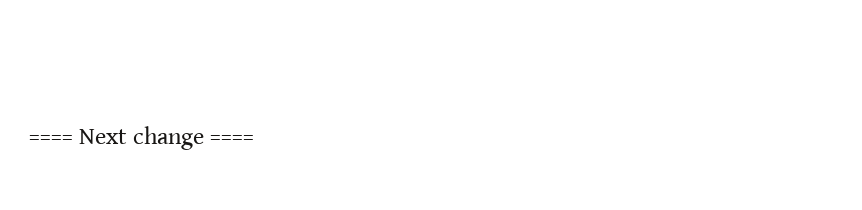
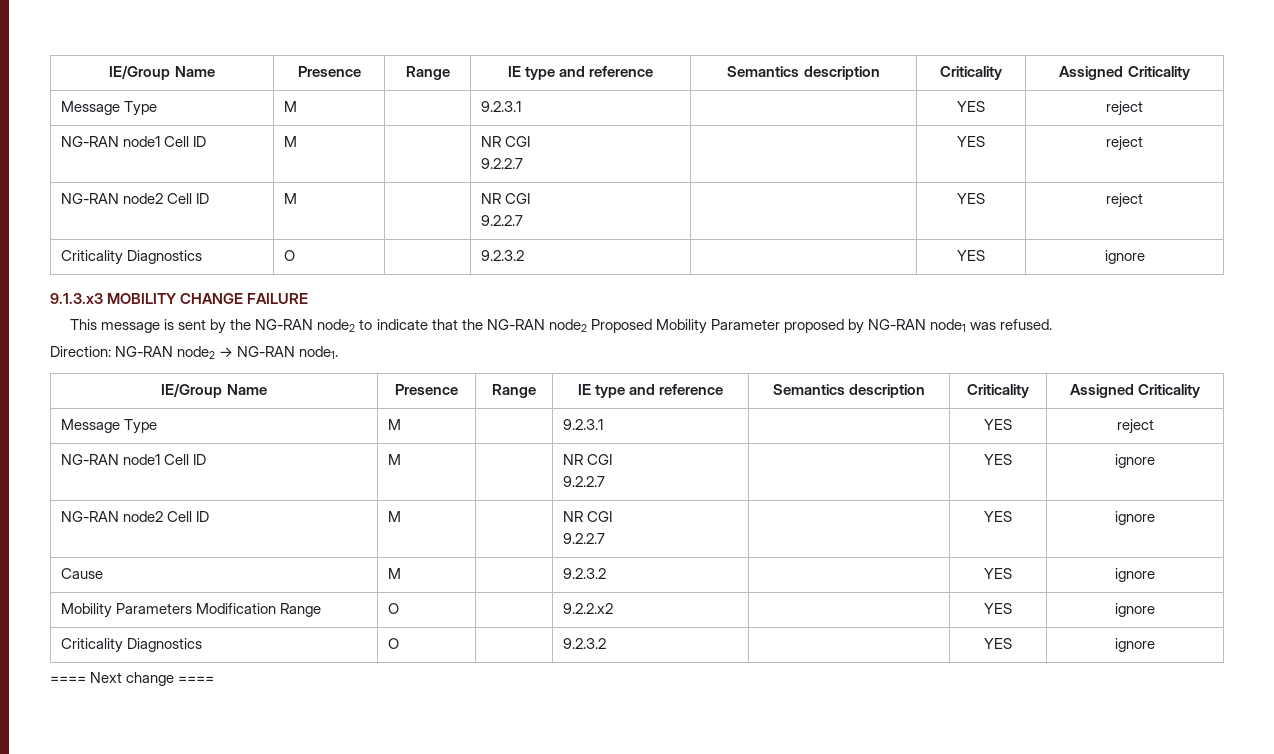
(29, 139) none -> [109,65,215,80] [297,66,361,77] [405,66,450,80] [507,66,654,80] [727,66,880,80] [940,66,1002,80] [1059,66,1190,80] [61,101,158,116] [284,101,298,112] [481,101,522,112] [957,101,985,112] [1106,101,1143,116] [61,136,207,147] [284,136,298,147] [481,136,531,147] [481,158,524,169] [957,136,985,147] [1106,136,1143,151] [61,193,210,204] [284,193,298,204] [481,193,531,204] [481,215,524,226] [957,193,985,204] [1106,193,1143,208] [61,250,203,265] [284,250,296,261] [481,250,525,261] [957,250,985,261] [1104,250,1145,264] [50,293,309,304] [70,319,1053,334] [50,346,339,359] [161,383,267,398] [395,384,458,395] [492,384,536,398] [577,384,724,398] [772,384,926,398] [967,384,1029,398] [1069,384,1201,398] [61,419,158,434] [388,419,402,430] [563,419,604,430] [984,419,1012,430] [1116,419,1154,434] [61,454,207,465] [388,454,402,465] [563,454,613,465] [563,476,606,487] [984,454,1012,465] [1115,454,1155,468] [61,511,210,522] [388,511,402,522] [563,511,613,522] [563,533,606,544] [984,511,1012,522] [1115,511,1155,525] [61,568,104,579] [388,568,402,579] [563,568,607,579] [984,568,1012,579] [1115,568,1155,582] [61,603,322,618] [388,603,400,614] [563,603,614,614] [984,603,1012,614] [1115,603,1155,617] [61,638,203,653] [388,638,400,649] [563,638,607,649] [984,638,1012,649] [1115,638,1155,652] IE/Group Name | Presence | Range | IE type and reference | Semantics description | Criticality | Assigned Criticality // Message Type | M | | 9.2.3.1 | | YES | reject // NG-RAN node1 Cell ID | M | | NR CGI // 9.2.2.7 | | YES | reject // NG-RAN node2 Cell ID | M | | NR CGI // 9.2.2.7 | | YES | reject // Criticality Diagnostics | O | | 9.2.3.2 | | YES | ignore // 9.1.3.x3 MOBILITY CHANGE FAILURE // This message is sent by the NG-RAN node2 to indicate that the NG-RAN node2 Proposed Mobility Parameter proposed by NG-RAN node1 was refused. // Direction: NG-RAN node2 → NG-RAN node1. // IE/Group Name | Presence | Range | IE type and reference | Semantics description | Criticality | Assigned Criticality // Message Type | M | | 9.2.3.1 | | YES | reject // NG-RAN node1 Cell ID | M | | NR CGI // 9.2.2.7 | | YES | ignore // NG-RAN node2 Cell ID | M | | NR CGI // 9.2.2.7 | | YES | ignore // Cause | M | | 9.2.3.2 | | YES | ignore // Mobility Parameters Modification Range | O | | 9.2.2.x2 | | YES | ignore // Criticality Diagnostics | O | | 9.2.3.2 | | YES | ignore //

